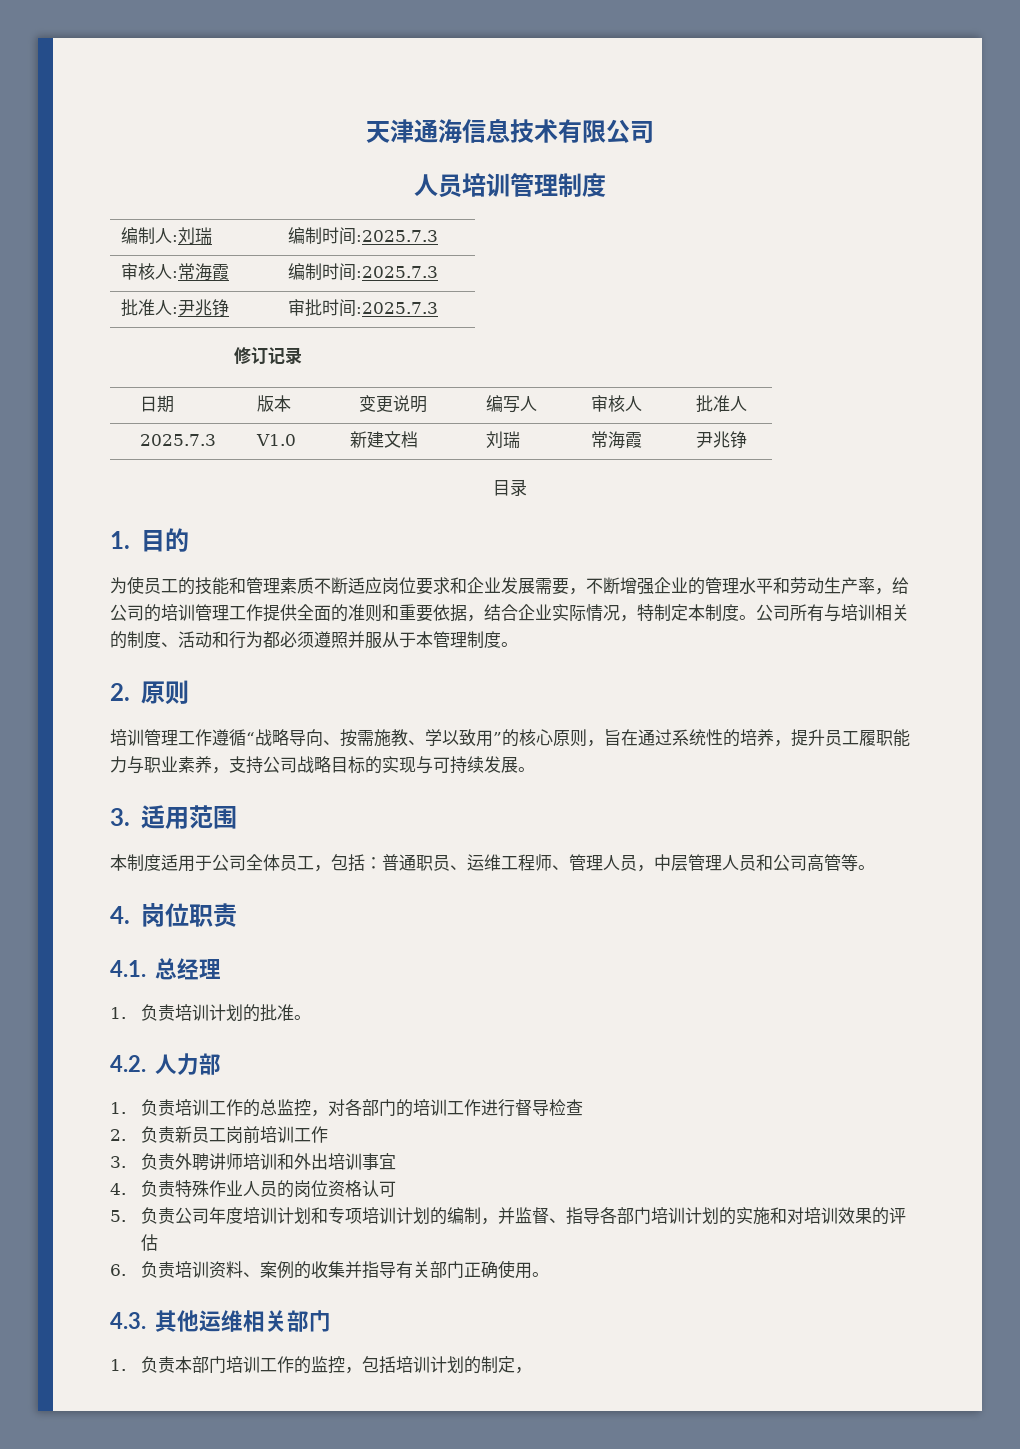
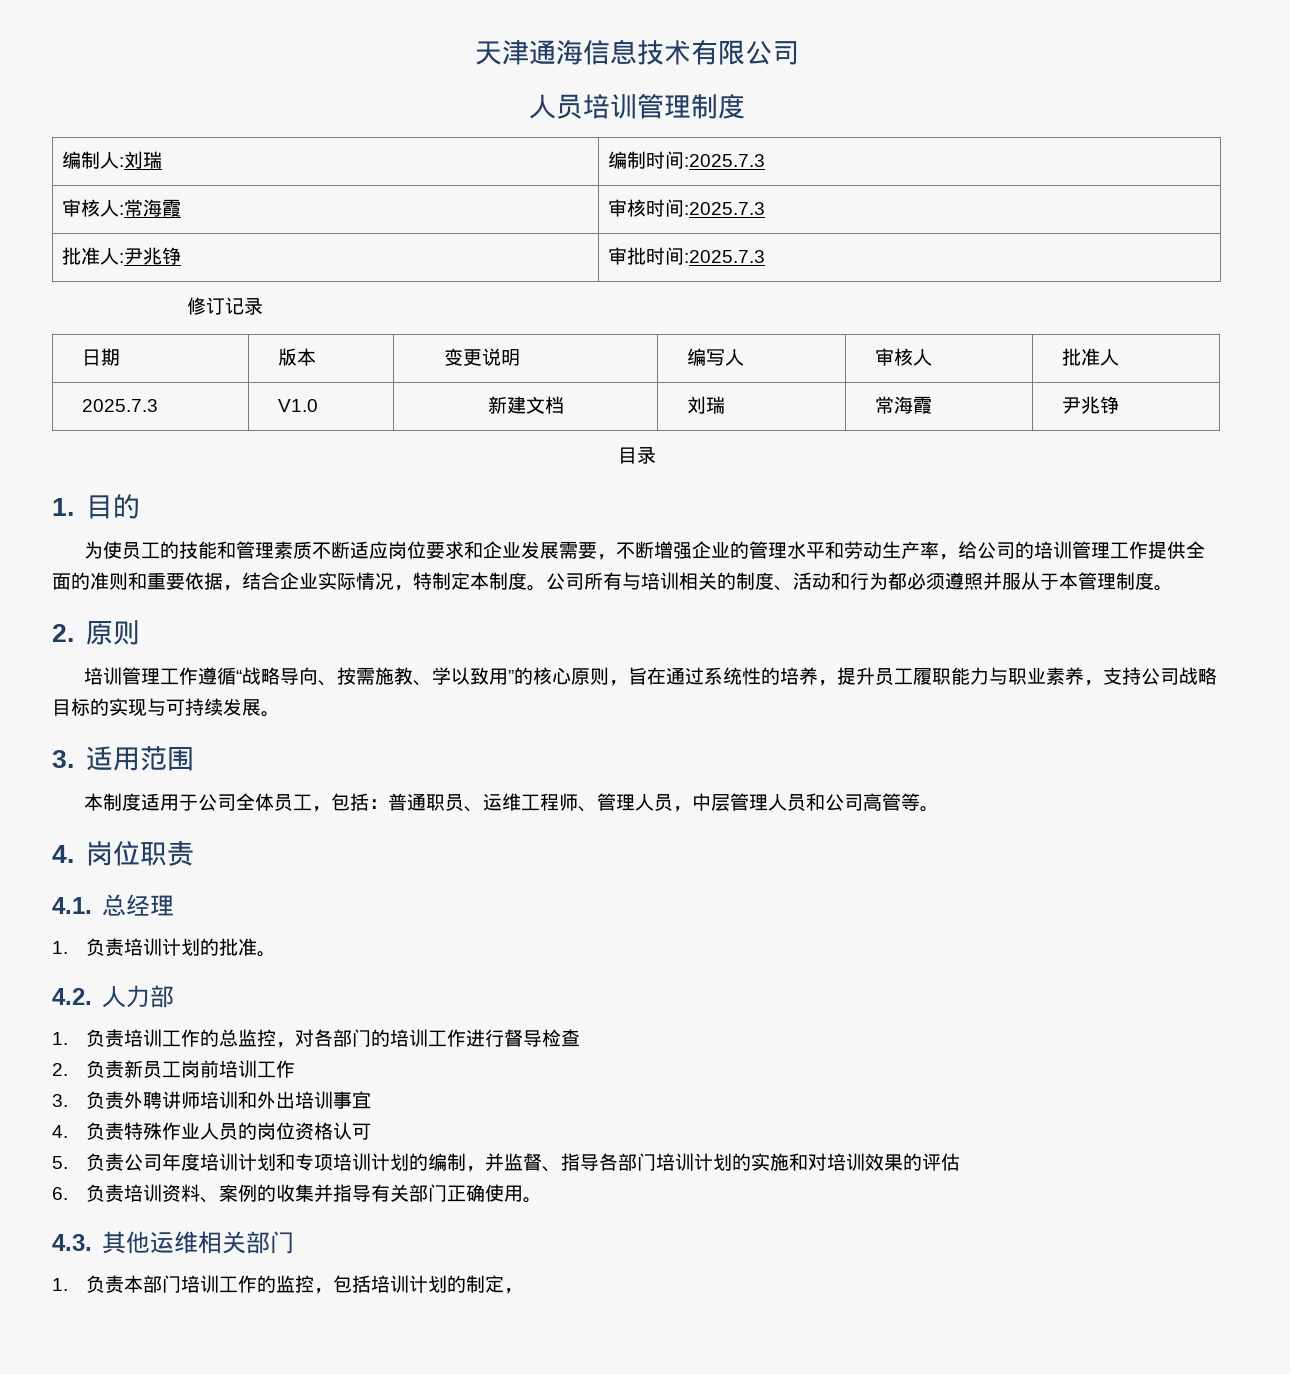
[288,263,323,280] 编制 -> [607,199,646,217] 审核

